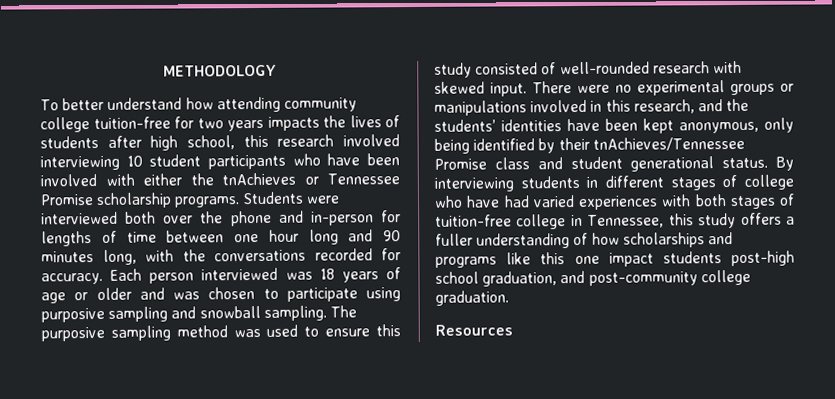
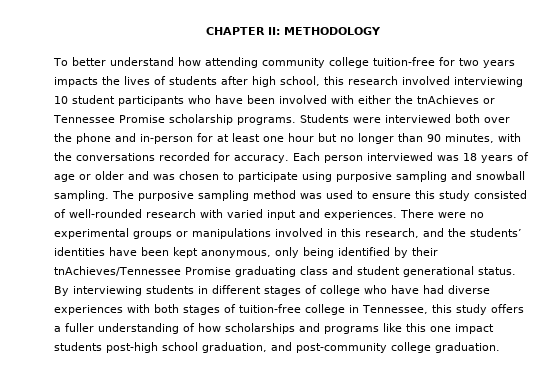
(163, 70) none -> [205,27,280,35] CHAPTER II:
[41,229,401,247] [41,249,137,265] lengths of time between one hour long and 90 minutes long, -> [217,133,494,144] at least one hour but no longer than 90 minutes,
[434,81,527,97] skewed input. -> [227,209,397,220] varied input and experiences.
(487, 164) none -> [234,266,296,277] graduating
[532,195,575,208] varied -> [448,285,490,294] diverse
[435,324,513,336] // Resources -> (500, 347) none

